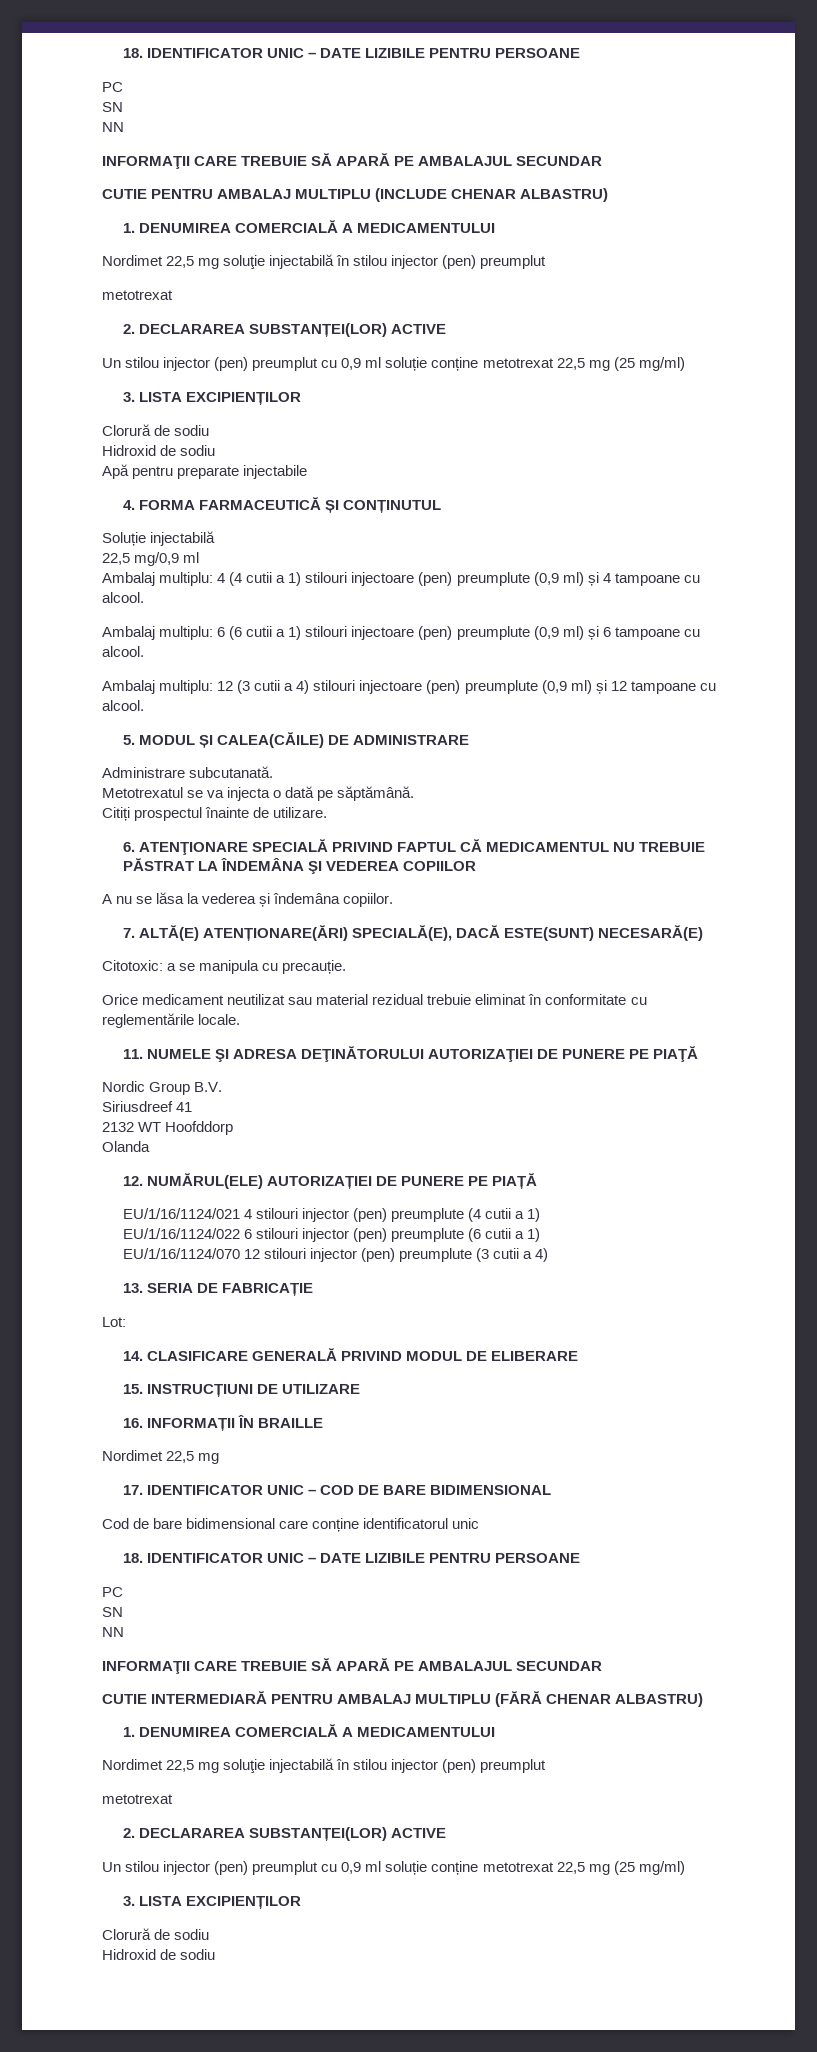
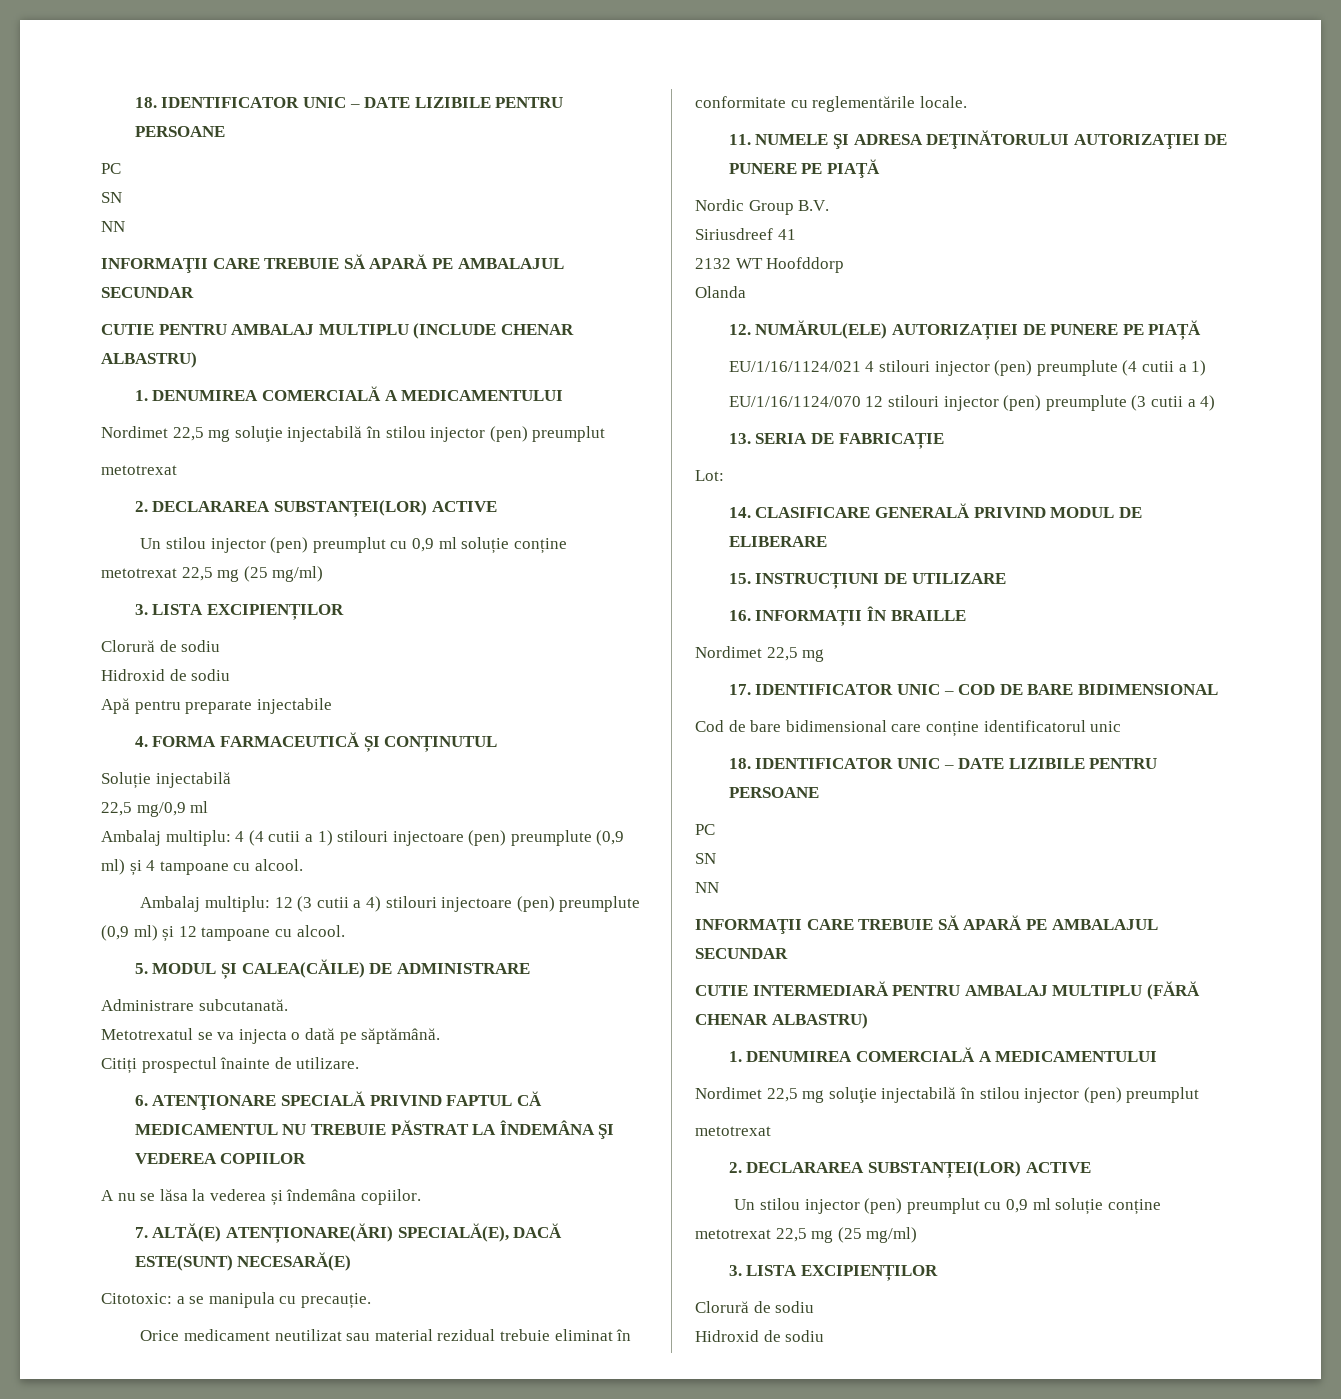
[102,626,700,640] [102,646,144,657] // Ambalaj multiplu: 6 (6 cutii a 1) stilouri injectoare (pen) preumplute (0,9 ml) și 6 tampoane cu alcool. -> (303, 865) none
[122,1228,541,1242] // EU/1/16/1124/022 6 stilouri injector (pen) preumplute (6 cutii a 1) -> (1207, 368) none

